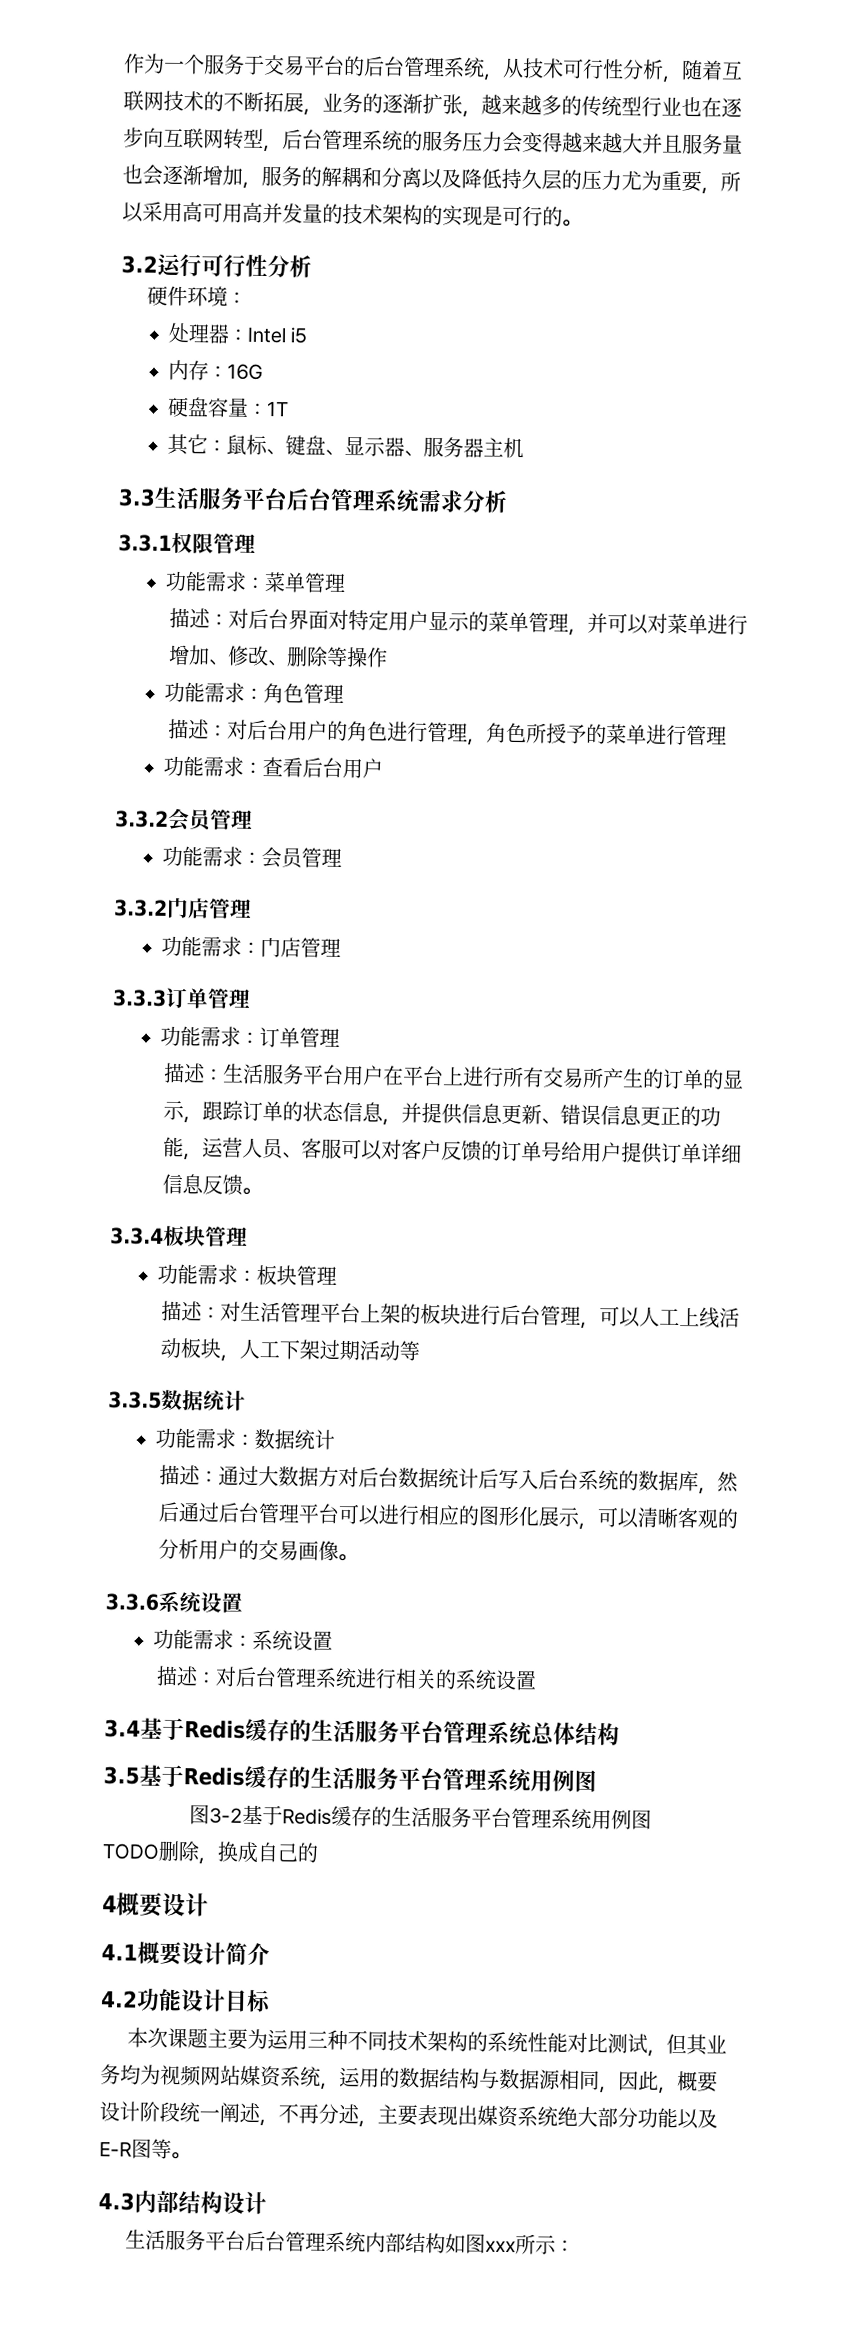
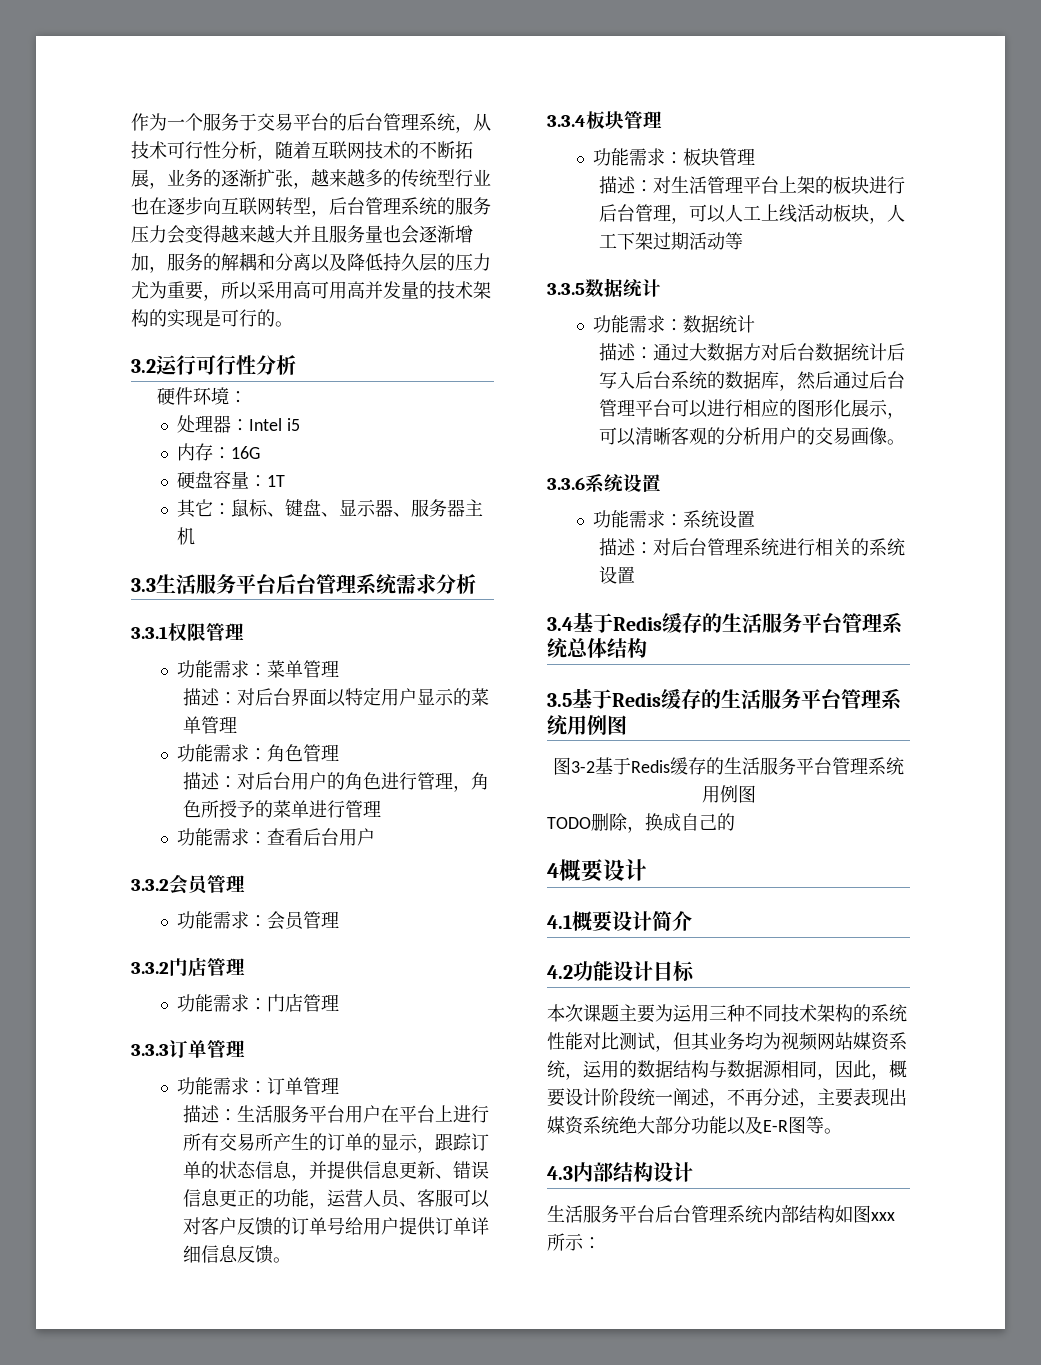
[327,609,349,631] 对 -> [327,689,347,707] 以
[567,612,748,636] [167,644,388,668] ，并可以对菜单进行增加、修改、删除等操作 -> (238, 724) none

